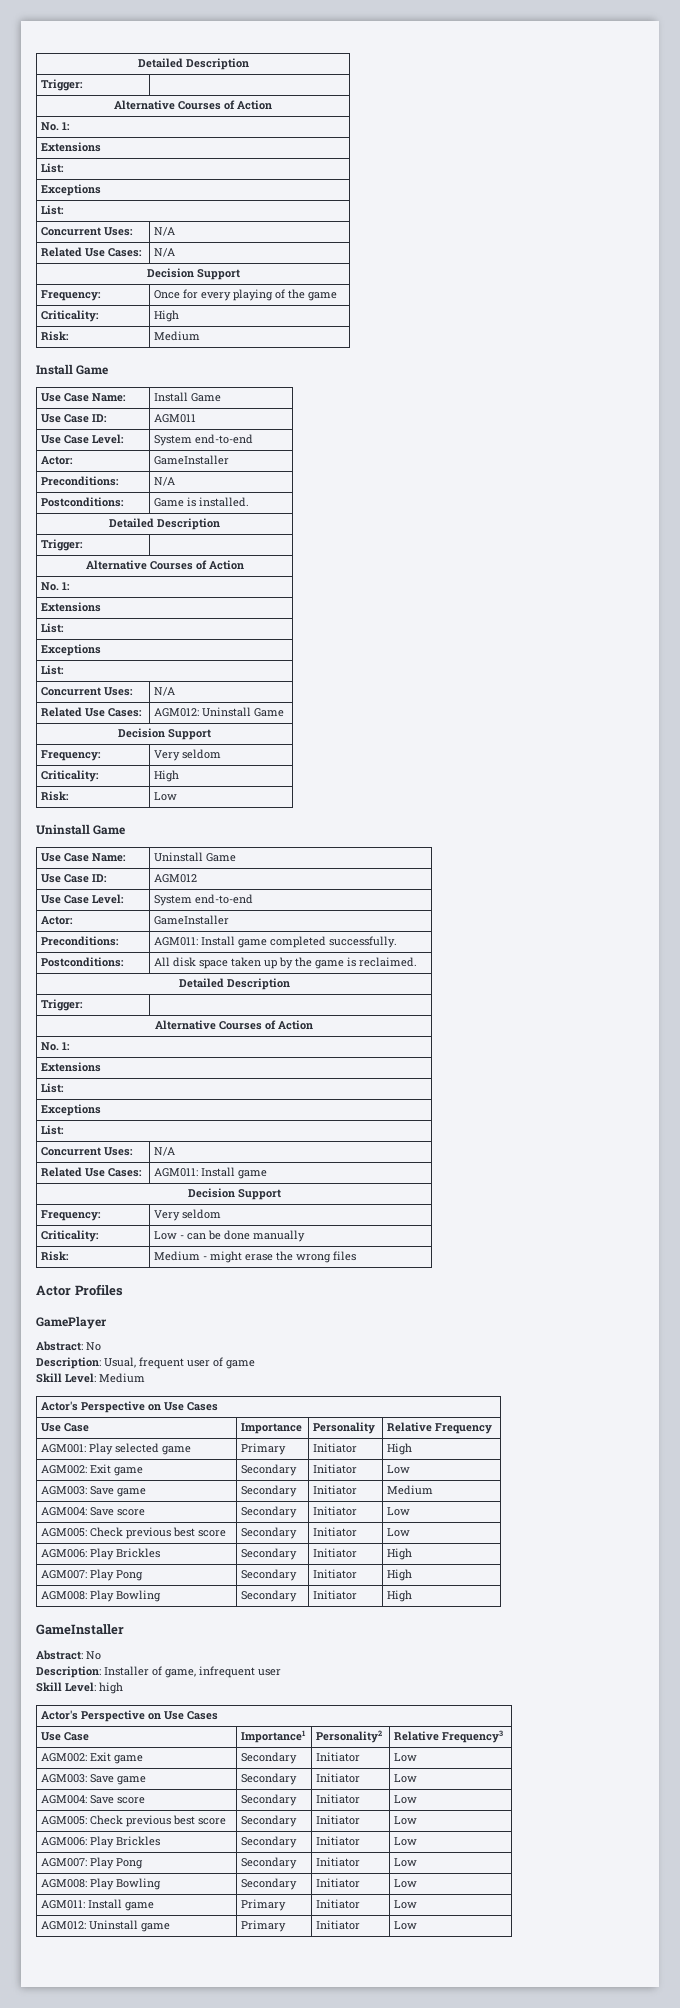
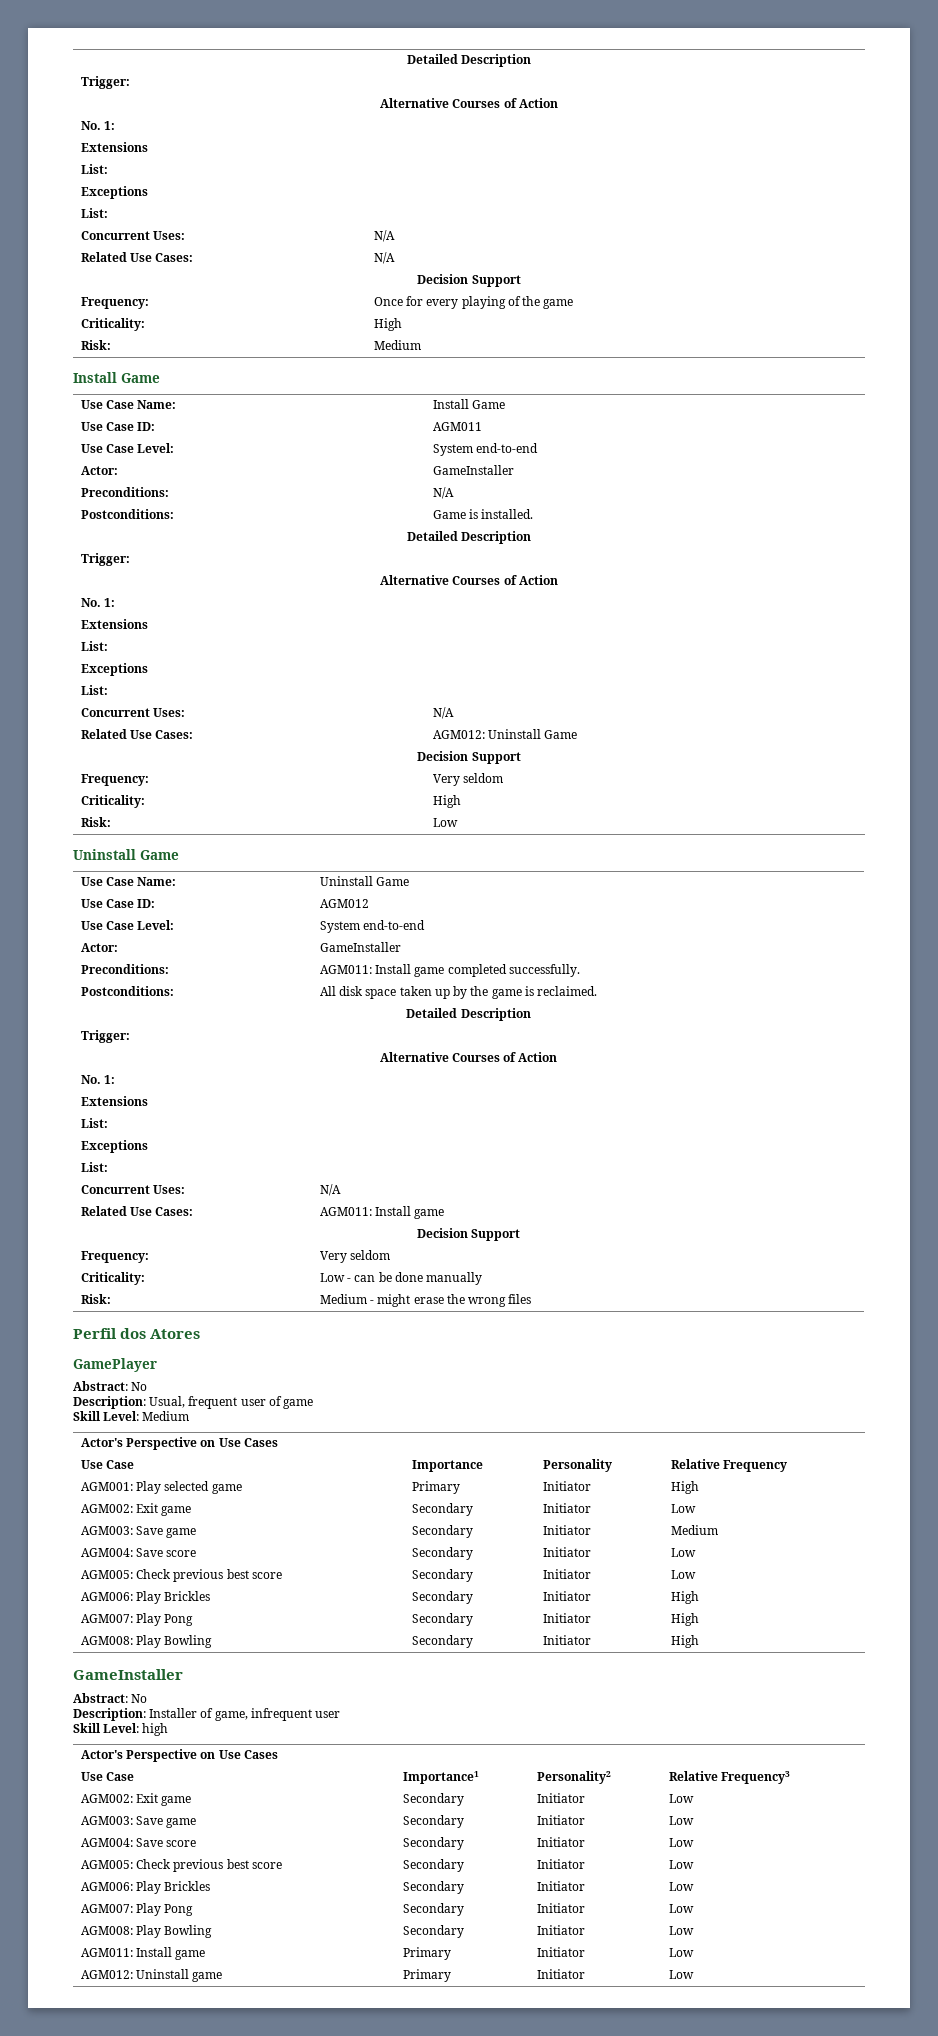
[36,1284,123,1296] Actor Profiles -> [73,1328,201,1339] Perfil dos Atores

